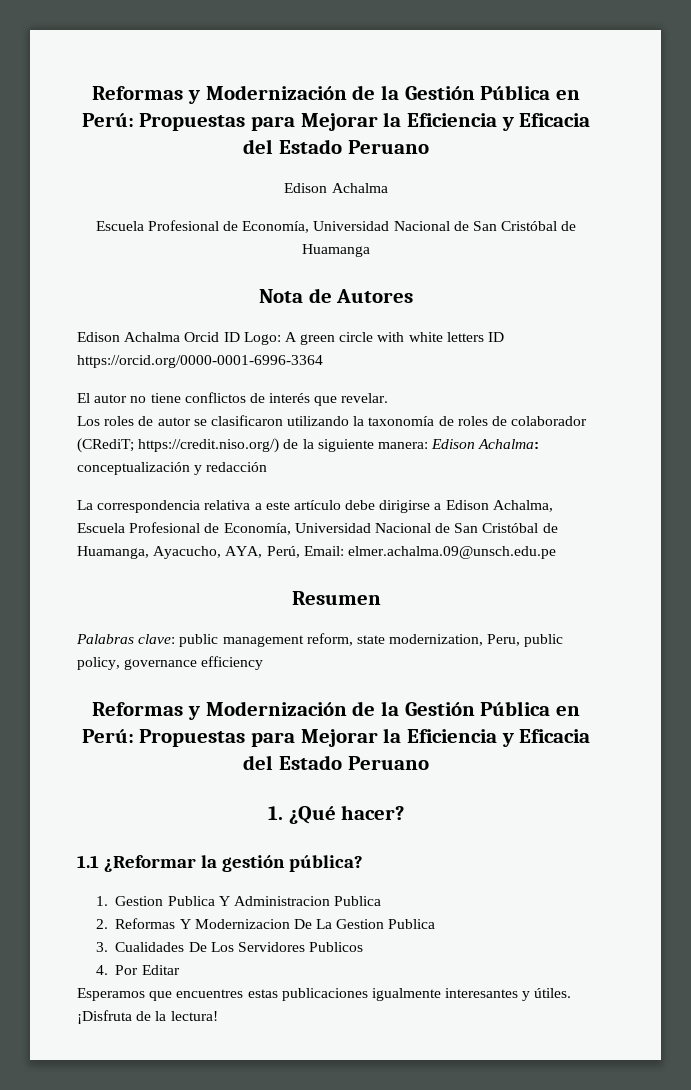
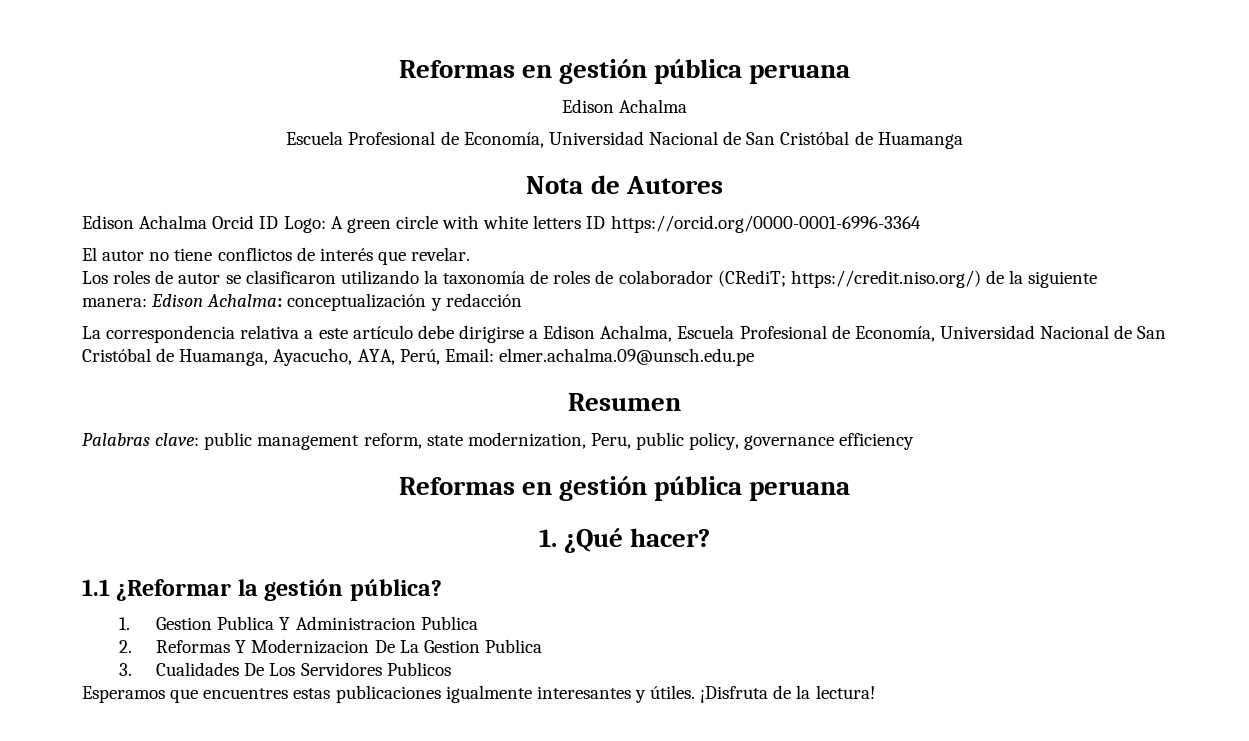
[92,85,580,104] [81,112,591,131] [243,139,429,154] Reformas y Modernización de la Gestión Pública en Perú: Propuestas para Mejorar la Eficiencia y Eficacia del Estado Peruano -> [398,59,851,84] Reformas en gestión pública peruana
[187,701,580,720] [81,728,591,747] [243,755,429,770] y Modernización de la Gestión Pública en Perú: Propuestas para Mejorar la Eficiencia y Eficacia del Estado Peruano -> [521,476,851,501] en gestión pública peruana
[95,965,180,975] // 4. Por Editar -> (451, 669) none

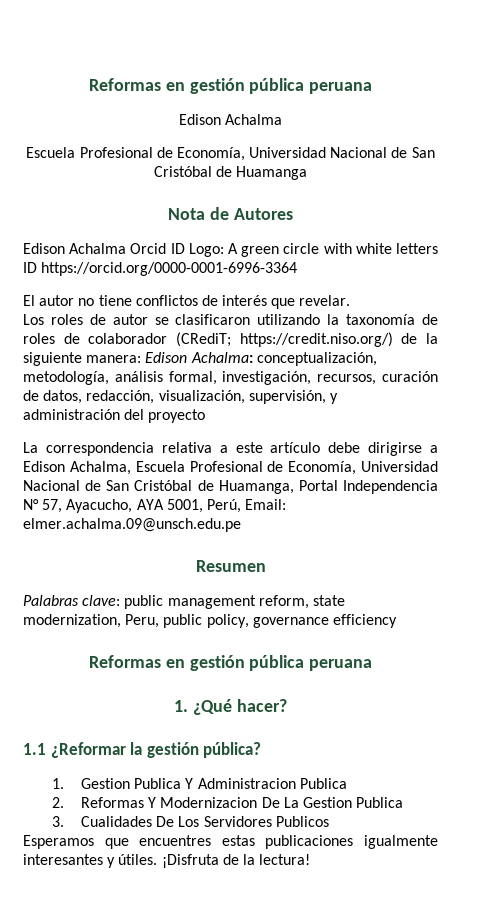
[287,293,522,311] conceptualización y redacción -> [256,352,377,366] [23,371,439,385] [23,390,338,404] [23,409,206,423] conceptualización, metodología, análisis formal, investigación, recursos, curación de datos, redacción, visualización, supervisión, y administración del proyecto
[273,348,395,366] Ayacucho, AYA, -> [298,480,438,494] [23,499,203,513] Portal Independencia N° 57, Ayacucho, AYA 5001,

